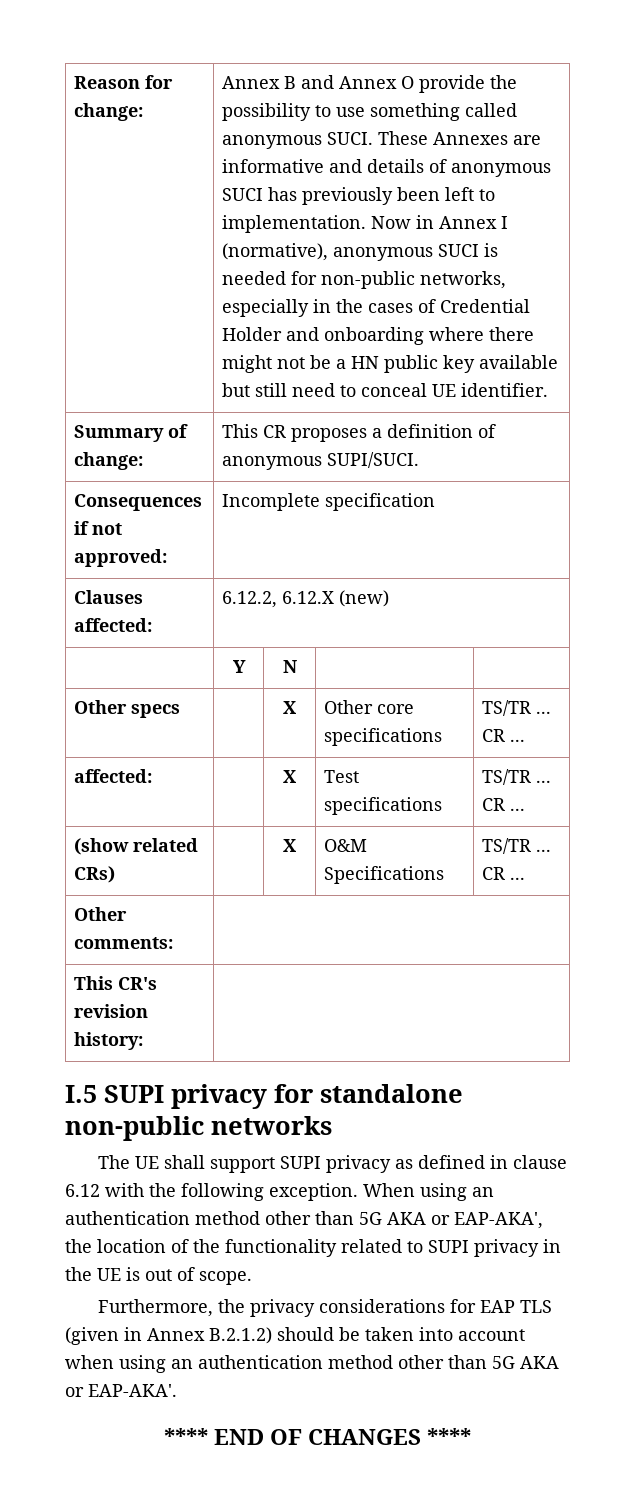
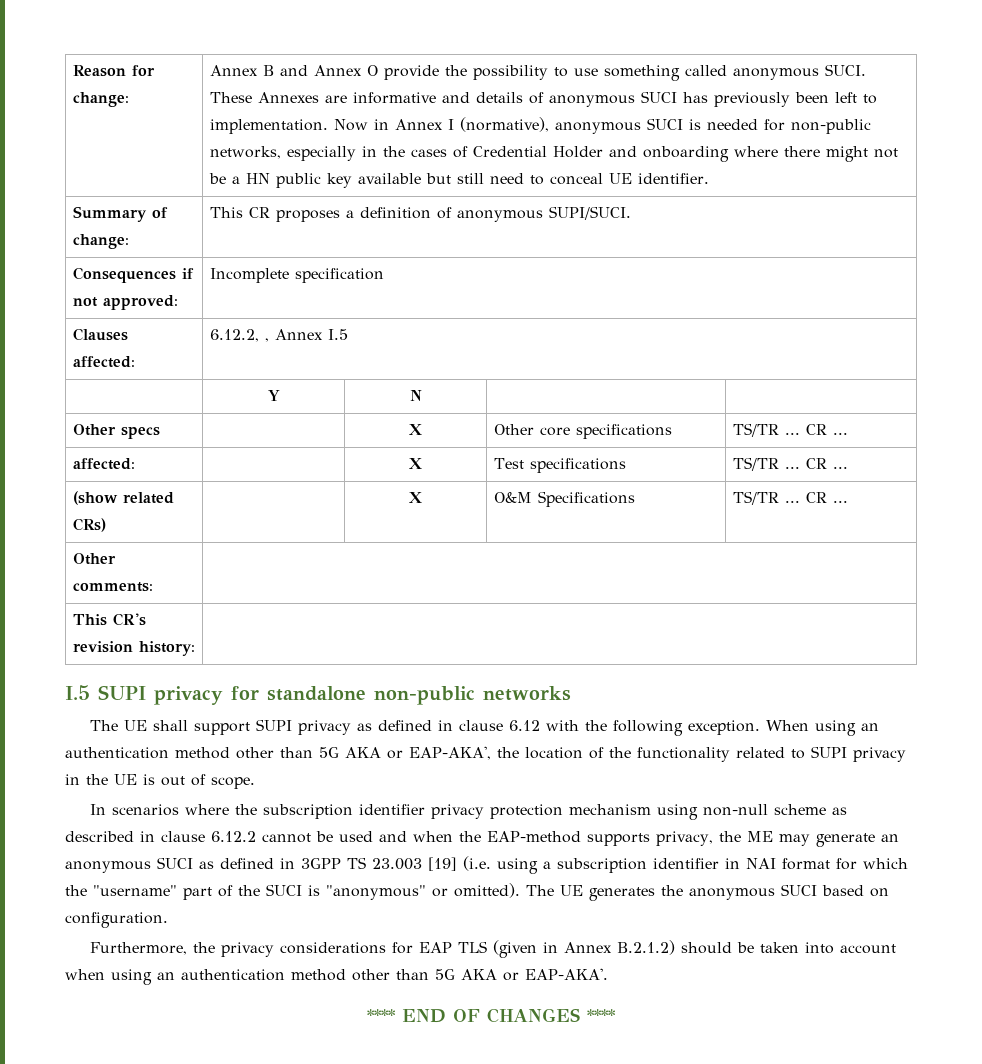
[282,590,390,607] 6.12.X (new) -> [264,329,348,342] , Annex I.5
(252, 1278) none -> [90,804,848,820] [65,831,899,847] [65,856,908,874] [65,883,889,901] [65,912,168,928] // In scenarios where the subscription identifier privacy protection mechanism using non-null scheme as described in clause 6.12.2 cannot be used and when the EAP-method supports privacy, the ME may generate an anonymous SUCI as defined in 3GPP TS 23.003 [19] (i.e. using a subscription identifier in NAI format for which the "username" part of the SUCI is "anonymous" or omitted). The UE generates the anonymous SUCI based on configuration.

